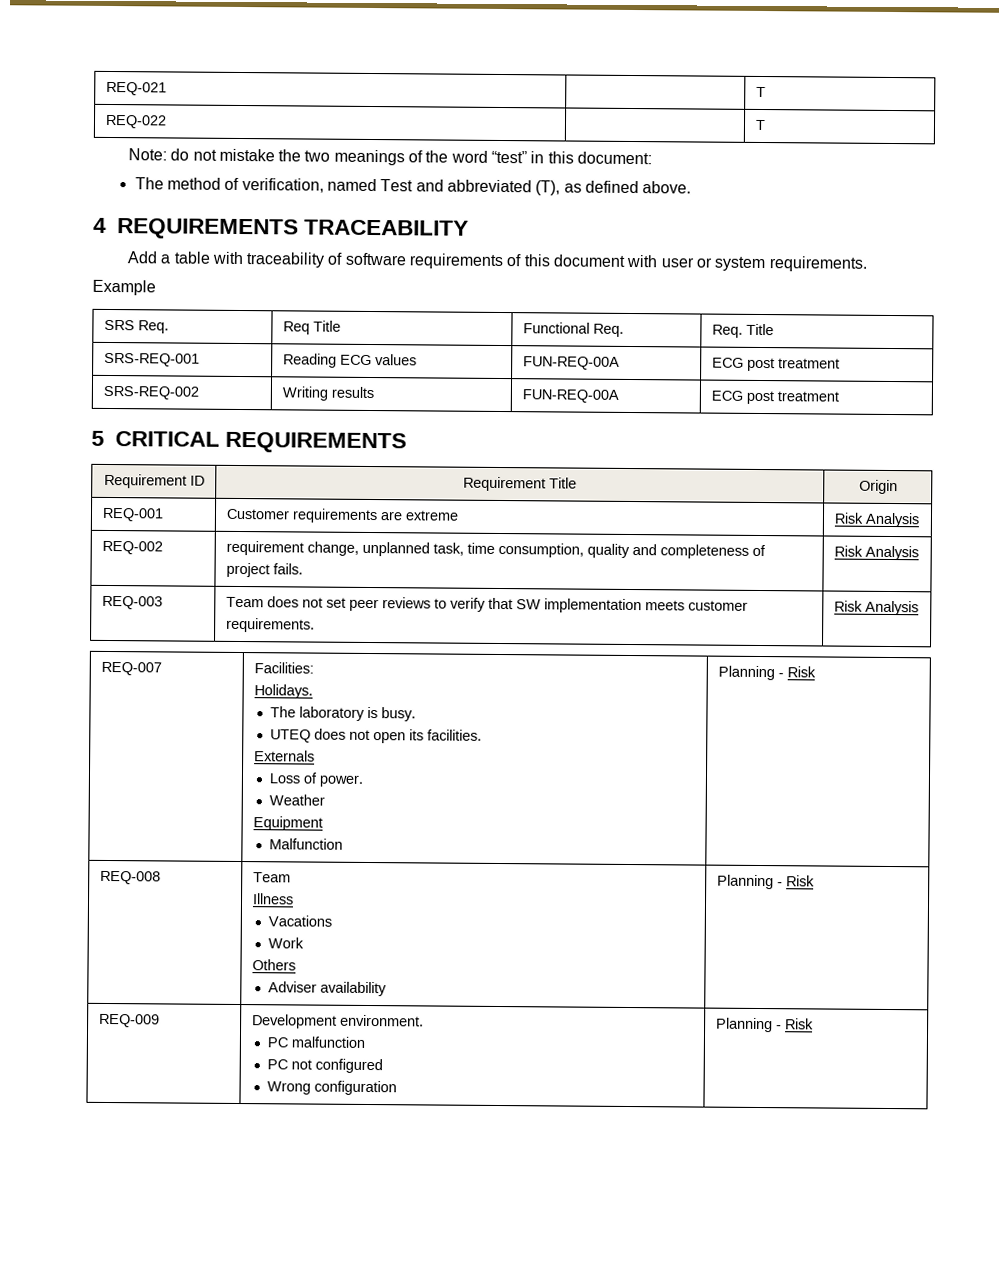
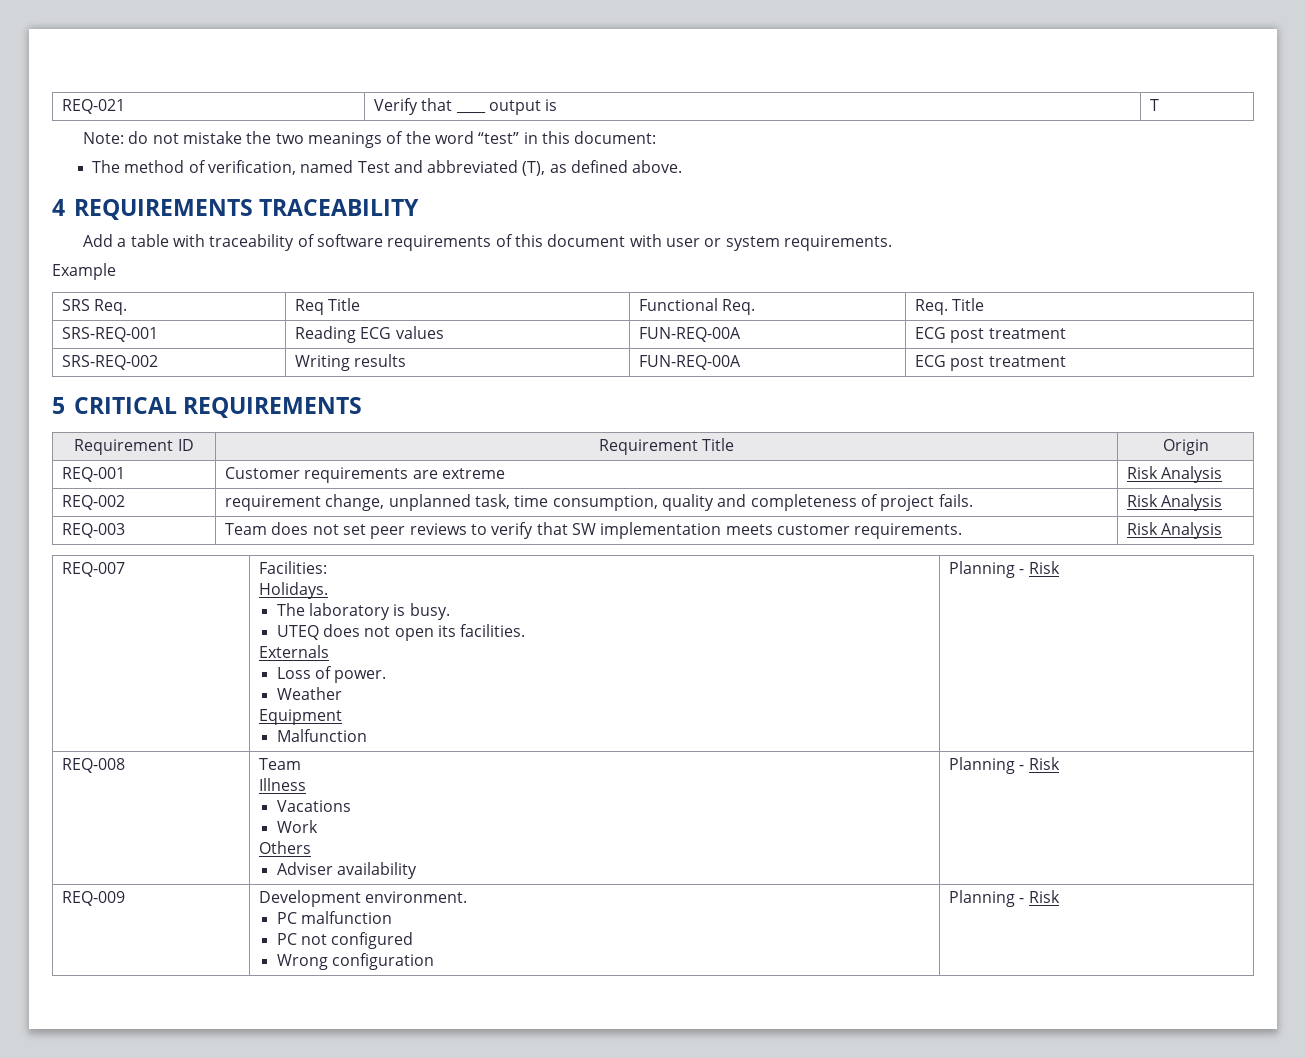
[756,86,767,98] [105,114,168,129] | T // REQ-022 | -> [374,98,453,115] [455,99,558,115] Verify that ____ output is

